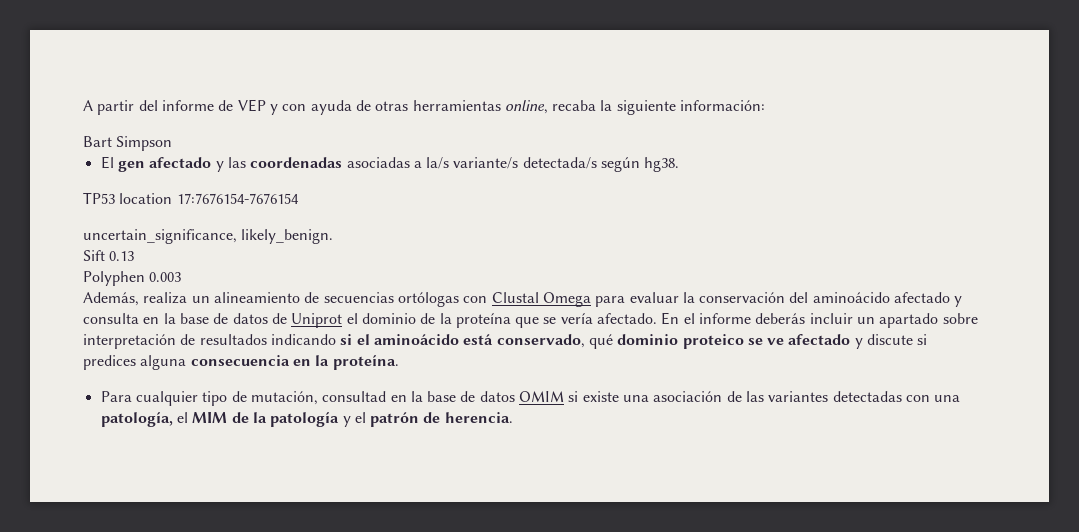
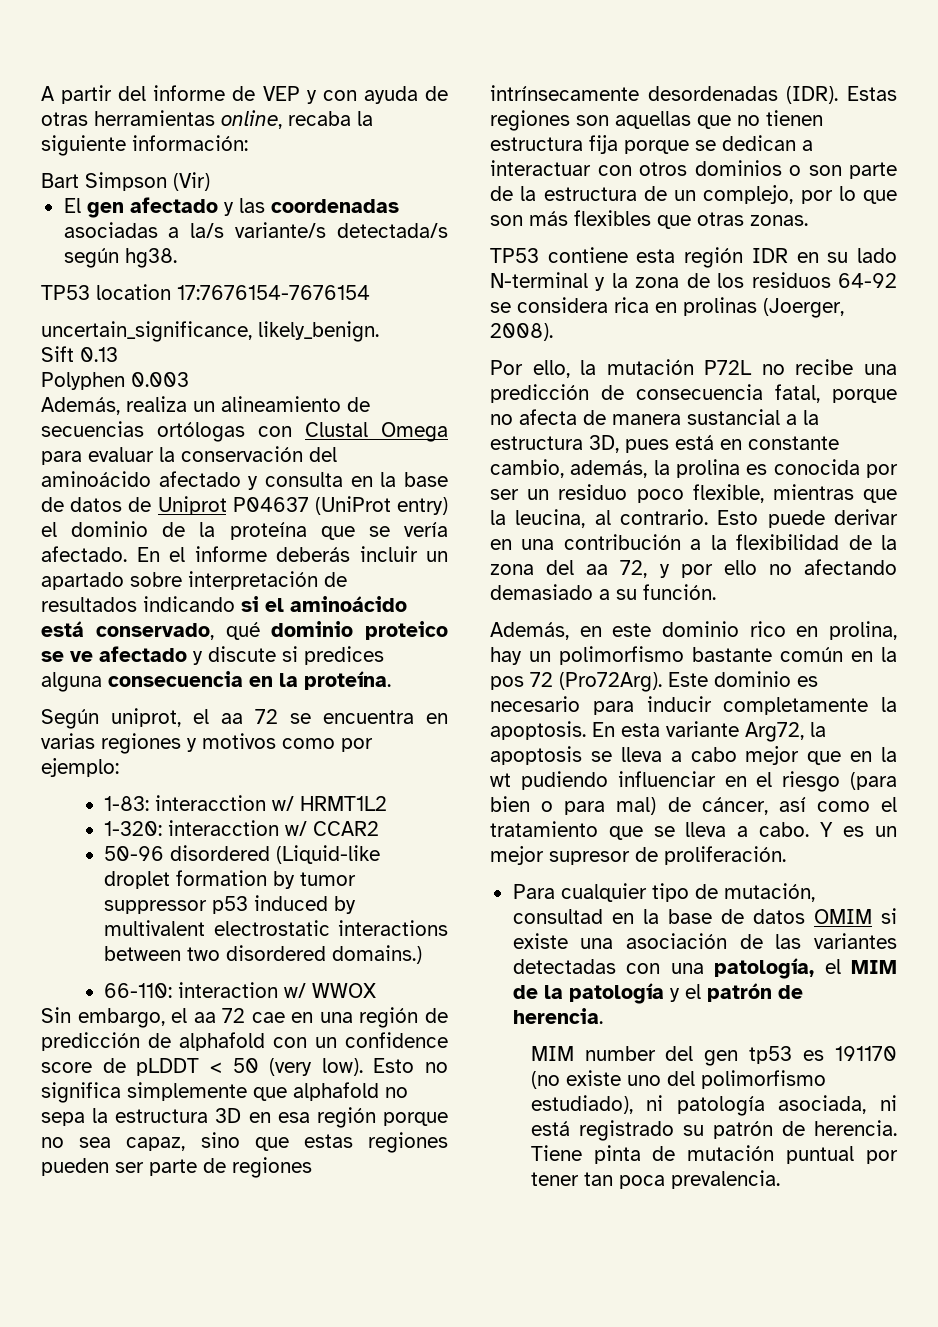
(173, 143) none -> [173,172,210,191] (Vir)
(343, 320) none -> [232,496,448,515] P04637 (UniProt entry)
(399, 362) none -> [41,708,448,729] [41,733,373,754] [41,758,119,777] [104,795,388,811] [104,820,380,836] [104,845,381,864] [104,870,357,889] [104,895,357,914] [104,920,448,936] [104,945,423,964] [104,982,377,998] [41,1007,448,1028] [41,1032,448,1051] [41,1058,448,1076] [41,1082,408,1103] [41,1107,448,1128] [41,1132,448,1153] [41,1157,312,1178] [490,85,897,104] [490,110,823,131] [490,135,813,154] [490,160,897,179] [490,185,897,204] [490,210,808,229] [490,247,897,268] [490,272,897,291] [490,297,844,318] [490,323,553,341] [490,359,897,378] [490,384,897,403] [490,409,819,425] [490,435,839,453] [490,459,898,478] [490,484,897,503] [490,509,898,528] [490,534,897,550] [490,559,897,578] [490,584,716,600] [490,621,897,640] [490,646,897,665] [490,671,818,692] [490,696,897,715] [490,721,826,742] [490,746,897,765] [490,771,897,792] [490,796,897,815] [490,821,897,840] [490,846,786,865] // Según uniprot, el aa 72 se encuentra en varias regiones y motivos como por ejemplo: // 1-83: interacction w/ HRMT1L2 // 1-320: interacction w/ CCAR2 // 50-96 disordered (Liquid-like droplet formation by tumor suppressor p53 induced by multivalent electrostatic interactions between two disordered domains.) // 66-110: interaction w/ WWOX // Sin embargo, el aa 72 cae en una región de predicción de alphafold con un confidence score de pLDDT < 50 (very low). Esto no significa simplemente que alphafold no sepa la estructura 3D en esa región porque no sea capaz, sino que estas regiones pueden ser parte de regiones intrínsecamente desordenadas (IDR). Estas regiones son aquellas que no tienen estructura fija porque se dedican a interactuar con otros dominios o son parte de la estructura de un complejo, por lo que son más flexibles que otras zonas. // TP53 contiene esta región IDR en su lado N-terminal y la zona de los residuos 64-92 se considera rica en prolinas (Joerger, 2008). // Por ello, la mutación P72L no recibe una predicción de consecuencia fatal, porque no afecta de manera sustancial a la estructura 3D, pues está en constante cambio, además, la prolina es conocida por ser un residuo poco flexible, mientras que la leucina, al contrario. Esto puede derivar en una contribución a la flexibilidad de la zona del aa 72, y por ello no afectando demasiado a su función. // Además, en este dominio rico en prolina, hay un polimorfismo bastante común en la pos 72 (Pro72Arg). Este dominio es necesario para inducir completamente la apoptosis. En esta variante Arg72, la apoptosis se lleva a cabo mejor que en la wt pudiendo influenciar en el riesgo (para bien o para mal) de cáncer, así como el tratamiento que se lleva a cabo. Y es un mejor supresor de proliferación.
(513, 417) none -> [530,1046,897,1066] [530,1070,826,1089] [530,1095,897,1116] [530,1120,897,1141] [530,1145,898,1164] [530,1170,780,1189] // MIM number del gen tp53 es 191170 (no existe uno del polimorfismo estudiado), ni patología asociada, ni está registrado su patrón de herencia. Tiene pinta de mutación puntual por tener tan poca prevalencia.

